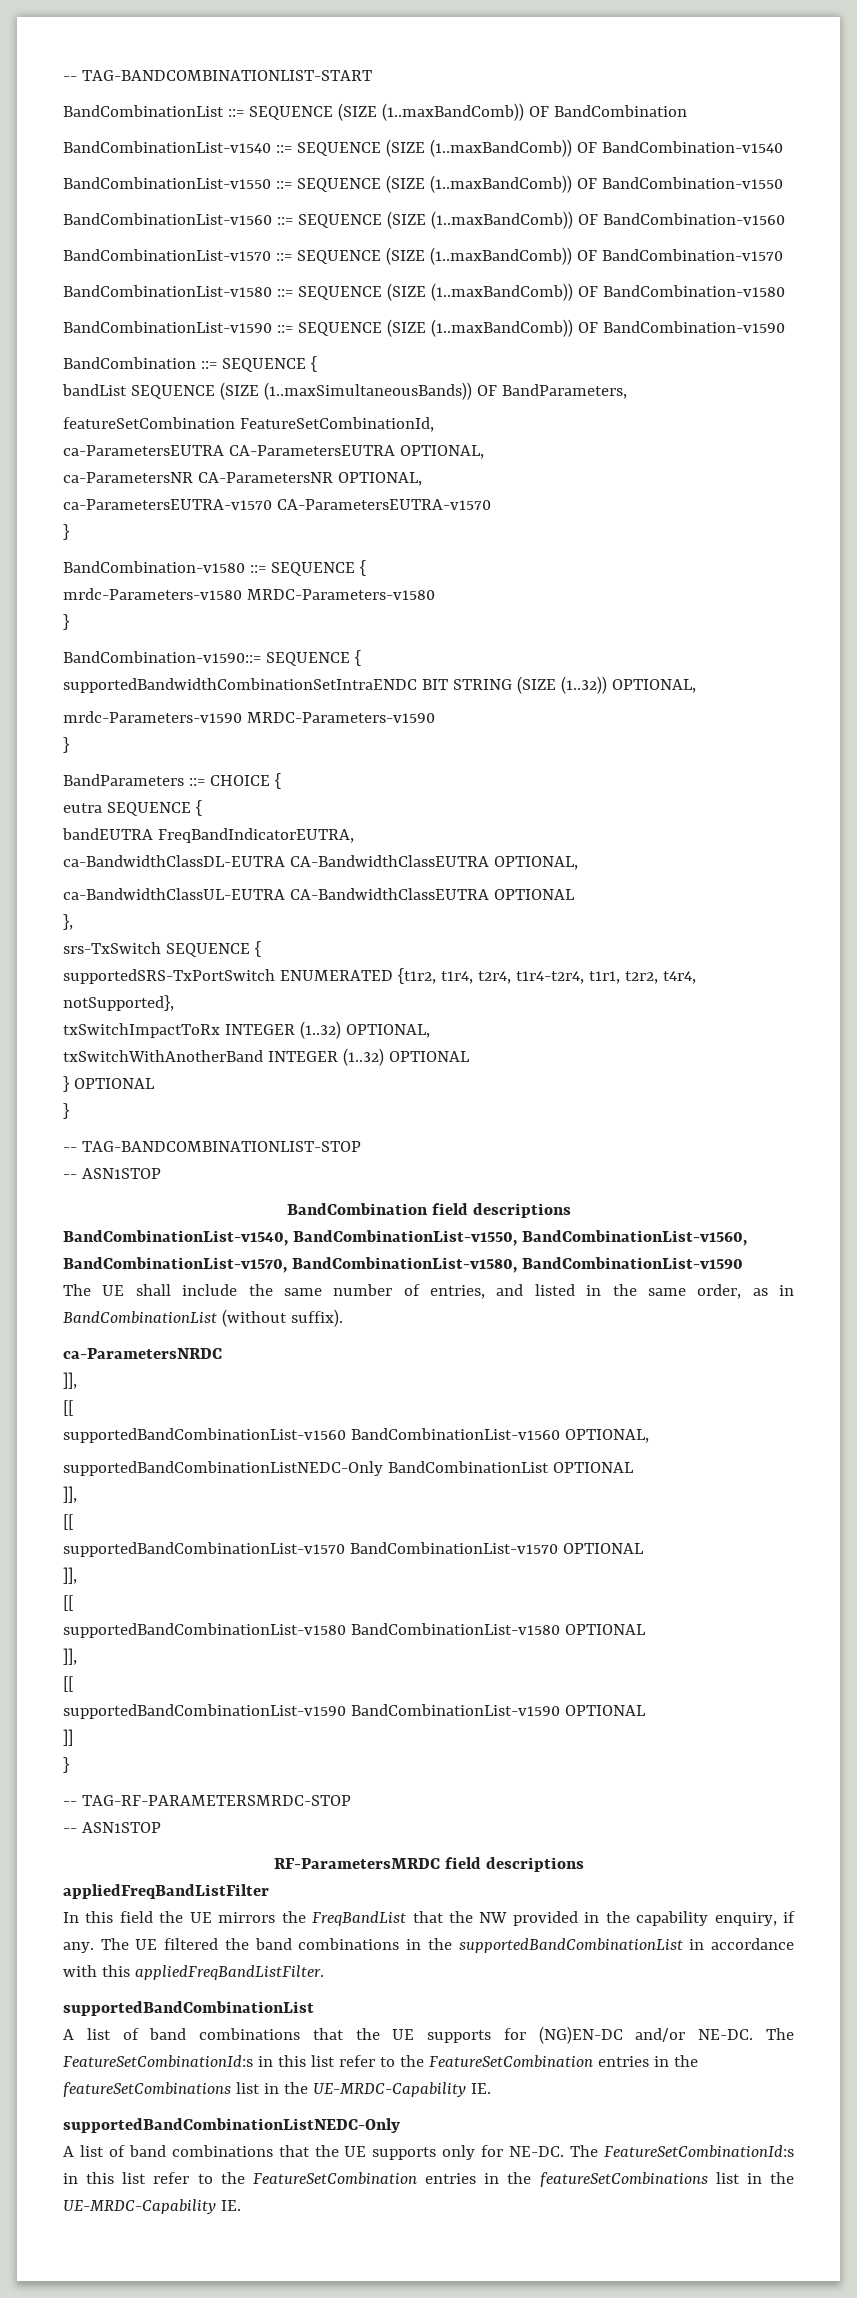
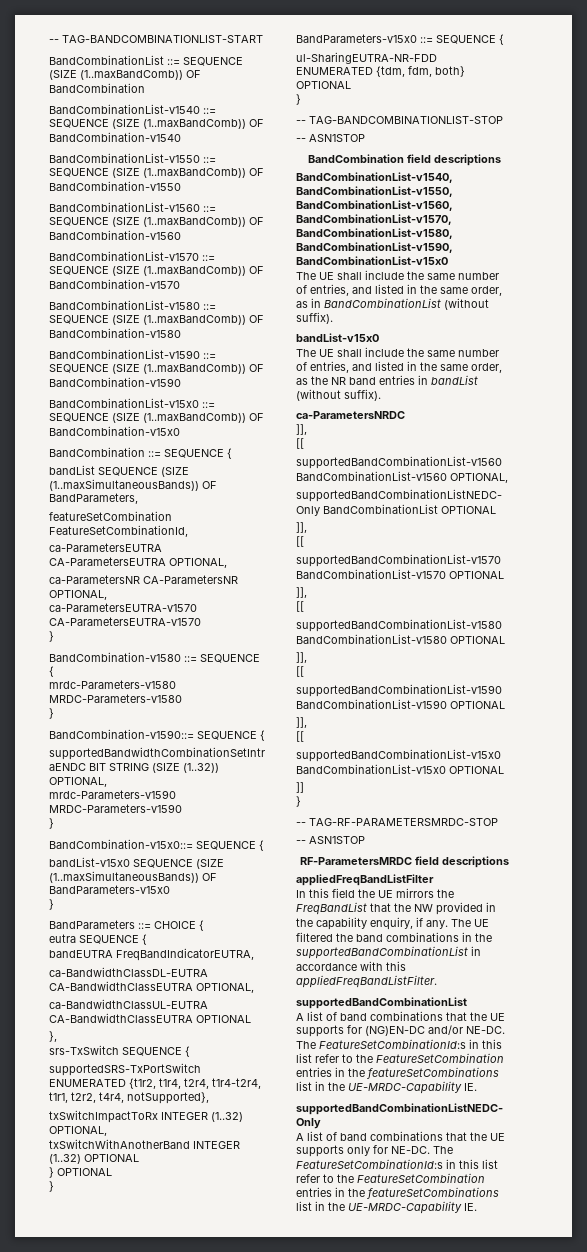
(785, 327) none -> [49,398,215,408] [49,413,264,423] [49,426,180,436] // BandCombinationList-v15x0 ::= SEQUENCE (SIZE (1..maxBandComb)) OF BandCombination-v15x0
(69, 745) none -> [49,839,264,851] [49,857,224,869] [49,871,217,883] [49,885,170,894] [49,899,54,910] // BandCombination-v15x0::= SEQUENCE { // bandList-v15x0 SEQUENCE (SIZE (1..maxSimultaneousBands)) OF BandParameters-v15x0 // }
(69, 1111) none -> [296,34,504,45] [296,52,437,64] [296,66,465,77] [296,81,351,89] [296,94,301,105] // BandParameters-v15x0 ::= SEQUENCE { // ul-SharingEUTRA-NR-FDD ENUMERATED {tdm, fdm, both} OPTIONAL // }
[521,1257,743,1269] BandCombinationList-v1590 -> [296,242,453,253] [296,256,448,265] BandCombinationList-v1590, BandCombinationList-v15x0
(343, 1318) none -> [296,333,379,342] [296,347,499,357] [296,361,502,373] [296,375,478,385] [296,389,381,401] // bandList-v15x0 // The UE shall include the same number of entries, and listed in the same order, as the NR band entries in bandList (without suffix).
(646, 1710) none -> [296,717,307,728] [296,731,304,742] [296,749,501,762] [296,764,504,774] // ]], // [[ // supportedBandCombinationList-v15x0 BandCombinationList-v15x0 OPTIONAL

